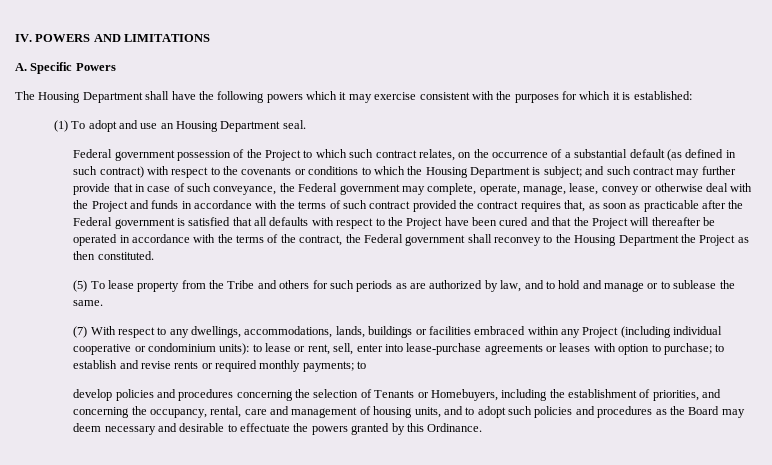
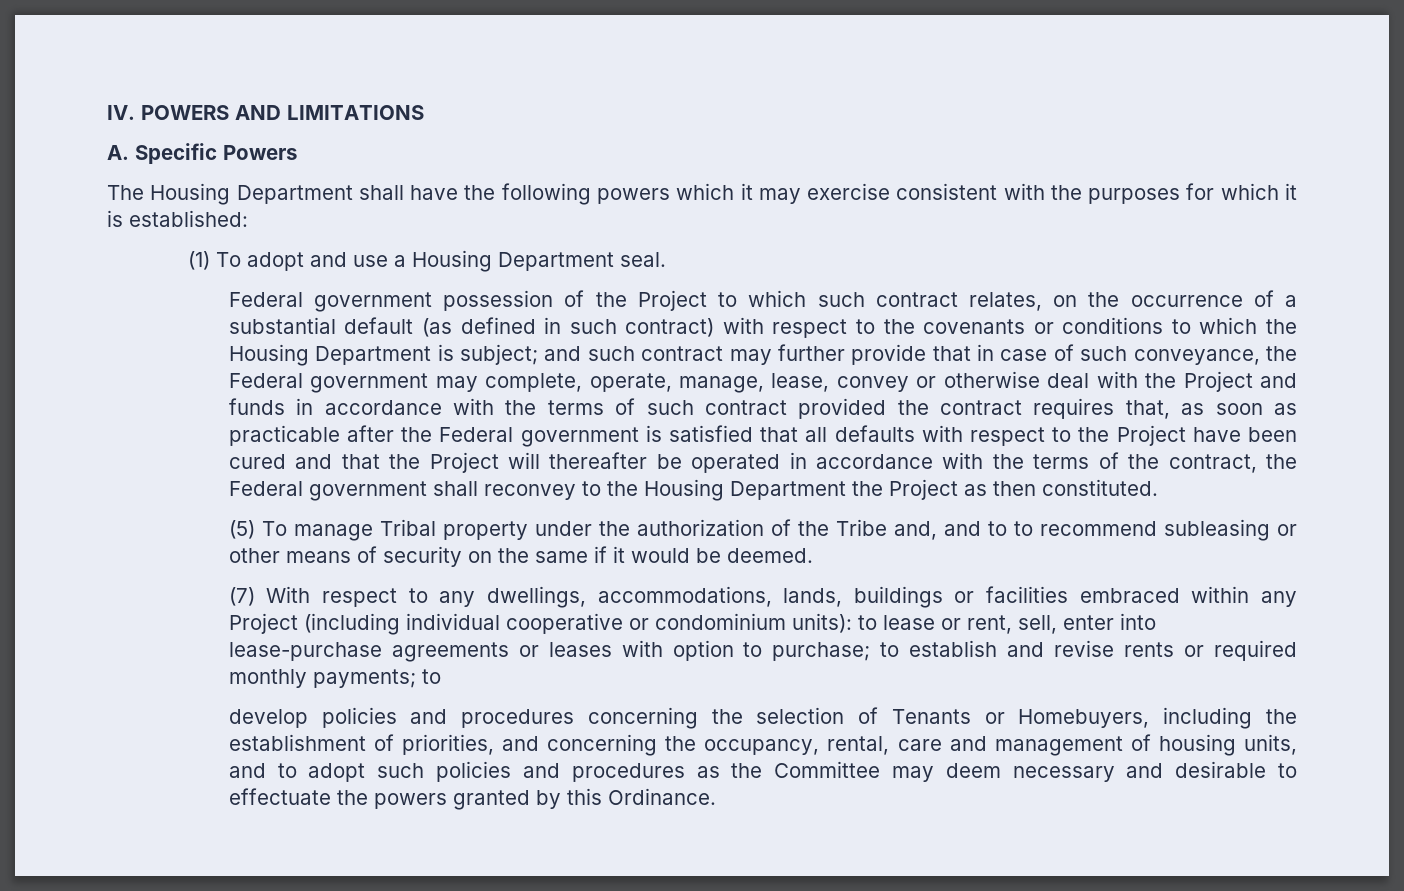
[160,123,174,129] an -> [394,255,407,267] a
[107,280,735,292] [73,300,104,306] lease property from the Tribe and others for such periods as are authorized by law, and to hold and manage or to sublease the same. -> [293,519,1297,541] [228,546,813,567] manage Tribal property under the authorization of the Tribe and, and to to recommend subleasing or other means of security on the same if it would be deemed.
[688,406,720,415] Board -> [774,761,881,778] Committee

